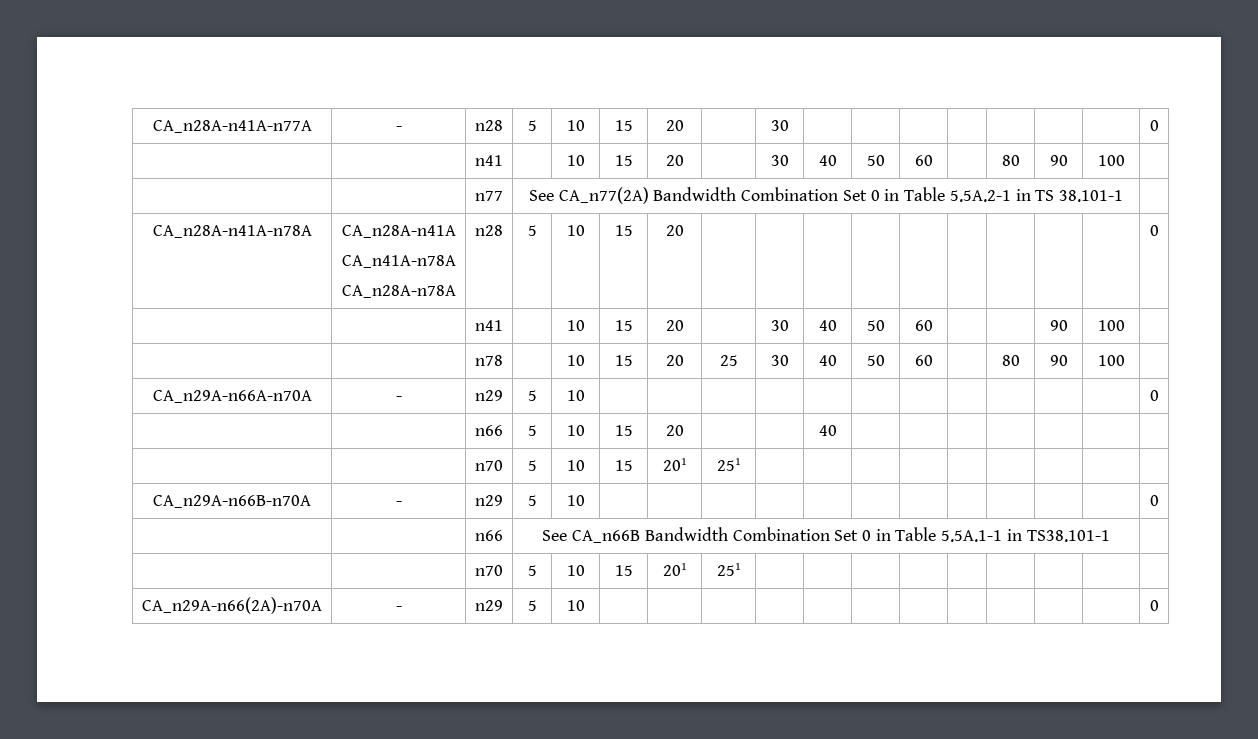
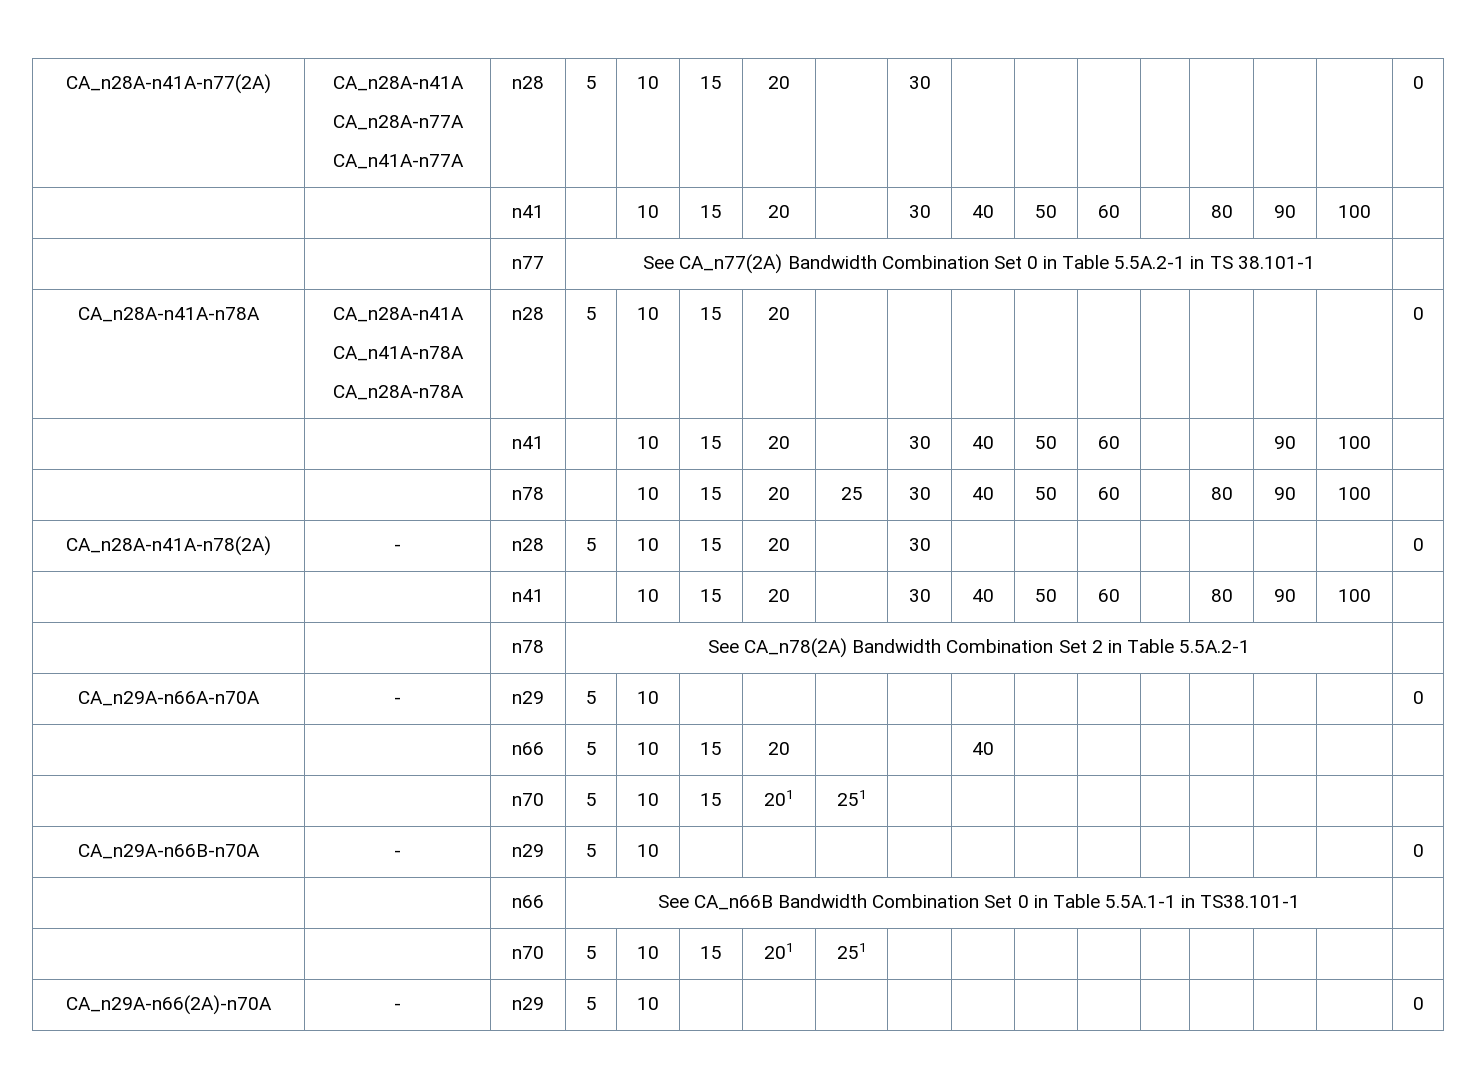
[152,120,312,133] [395,126,402,131] CA_n28A-n41A-n77A | - -> [66,74,271,94] [332,76,464,91] [332,115,464,130] [332,154,464,169] CA_n28A-n41A-n77(2A) | CA_n28A-n41A // CA_n28A-n77A // CA_n41A-n77A
(1125, 360) none -> [66,536,271,556] [394,544,401,551] [512,538,544,551] [585,538,597,551] [637,538,659,551] [700,538,722,551] [768,538,790,551] [908,538,931,551] [1412,538,1424,551] [512,589,544,602] [637,589,659,602] [700,589,722,602] [768,589,790,602] [908,589,931,602] [972,589,994,602] [1035,589,1057,602] [1098,589,1120,602] [1210,589,1233,602] [1274,589,1296,602] [1338,589,1371,602] [512,640,544,653] [707,638,1251,658] // CA_n28A-n41A-n78(2A) | - | n28 | 5 | 10 | 15 | 20 | | 30 | | | | | | | | 0 // | | n41 | | 10 | 15 | 20 | | 30 | 40 | 50 | 60 | | 80 | 90 | 100 | // | | n78 | See CA_n78(2A) Bandwidth Combination Set 2 in Table 5.5A.2-1 |

